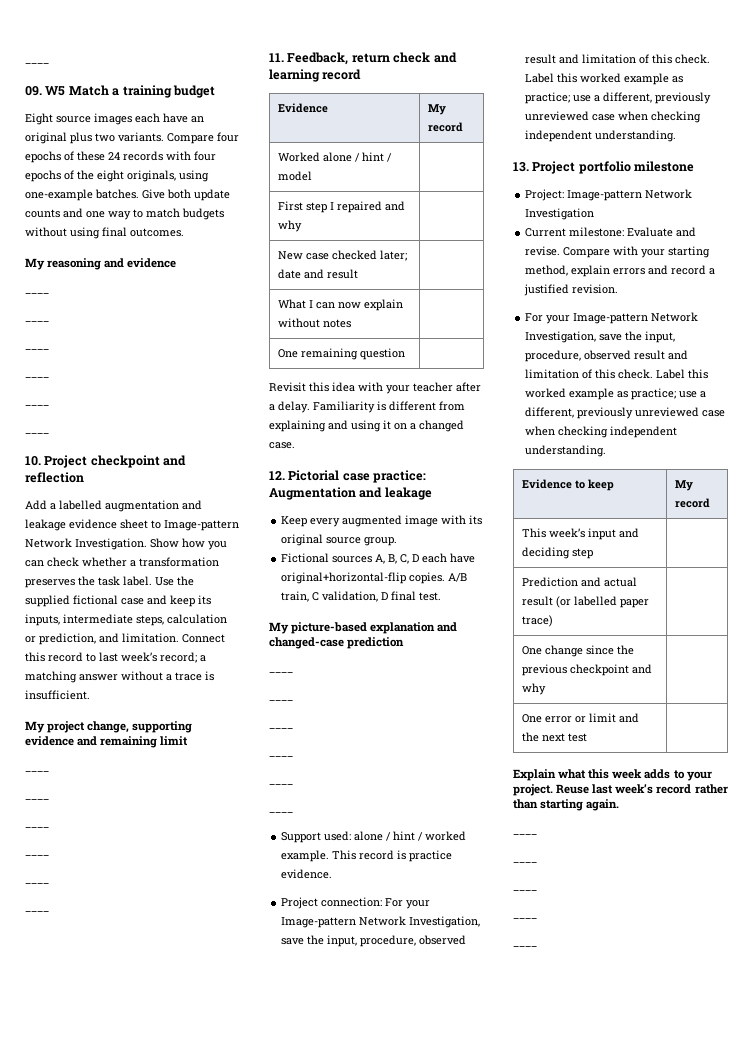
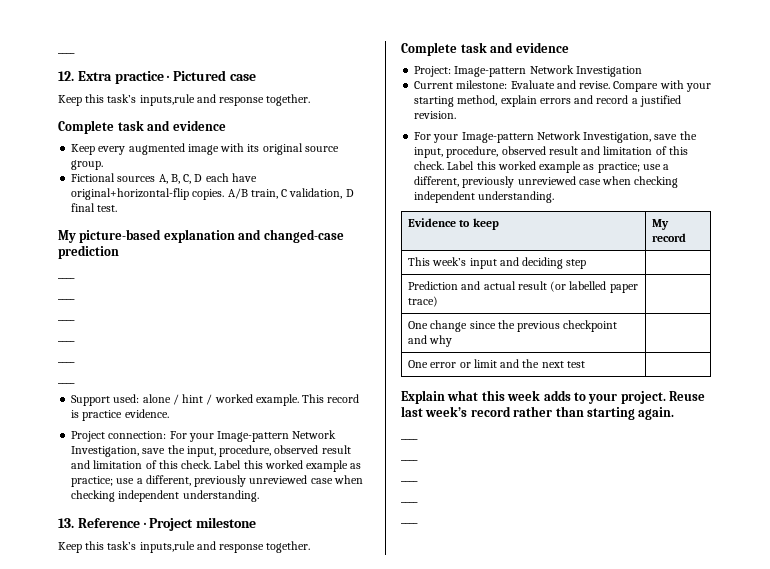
[25,63,49,64] [25,85,215,98] [25,113,204,125] [25,132,239,144] [25,151,216,163] [25,170,209,182] [25,189,230,201] [25,208,224,220] [25,227,184,239] [25,258,177,270] [25,293,49,294] [25,321,49,322] [25,349,49,350] [25,377,49,378] [25,405,49,406] [25,433,49,434] [25,455,187,468] [25,472,84,483] [25,500,202,512] [25,519,239,531] [25,538,227,550] [25,557,219,567] [25,576,194,588] [25,595,211,607] [25,614,227,626] [25,633,225,645] [25,652,206,663] [25,671,214,683] [25,690,90,700] [25,721,193,733] [25,736,189,748] [25,771,49,772] [25,799,49,800] [25,827,49,828] [25,855,49,856] [25,883,49,884] [25,911,49,912] [269,52,457,65] [269,69,362,82] [277,103,328,113] [427,104,446,115] [427,122,463,132] [277,152,392,162] [277,171,312,181] [277,201,405,213] [277,220,302,232] [277,250,407,261] [277,269,358,279] [277,299,403,311] [277,318,351,328] [277,348,405,360] [269,382,481,394] [269,401,465,413] [269,420,464,432] [269,442,295,449] [269,470,427,483] [269,487,432,500] ____ // 09. W5 Match a training budget // Eight source images each have an original plus two variants. Compare four epochs of these 24 records with four epochs of the eight originals, using one-example batches. Give both update counts and one way to match budgets without using final outcomes. // My reasoning and evidence // ____ // ____ // ____ // ____ // ____ // ____ // 10. Project checkpoint and reflection // Add a labelled augmentation and leakage evidence sheet to Image-pattern Network Investigation. Show how you can check whether a transformation preserves the task label. Use the supplied fictional case and keep its inputs, intermediate steps, calculation or prediction, and limitation. Connect this record to last week’s record; a matching answer without a trace is insufficient. // My project change, supporting evidence and remaining limit // ____ // ____ // ____ // ____ // ____ // ____ // 11. Feedback, return check and learning record // Evidence | My record // Worked alone / hint / model | // First step I repaired and why | // New case checked later; date and result | // What I can now explain without notes | // One remaining question | // Revisit this idea with your teacher after a delay. Familiarity is different from explaining and using it on a changed case. // 12. Pictorial case practice: Augmentation and leakage -> [58,52,75,54] [58,70,256,84] [58,94,311,106] [58,120,226,134] ____ // 12. Extra practice · Pictured case // Keep this task’s inputs,rule and response together. // Complete task and evidence
[532,161,695,174] Project portfolio milestone -> [77,517,257,531] [58,541,311,553] [401,42,569,56] Reference · Project milestone // Keep this task’s inputs,rule and response together. // Complete task and evidence

